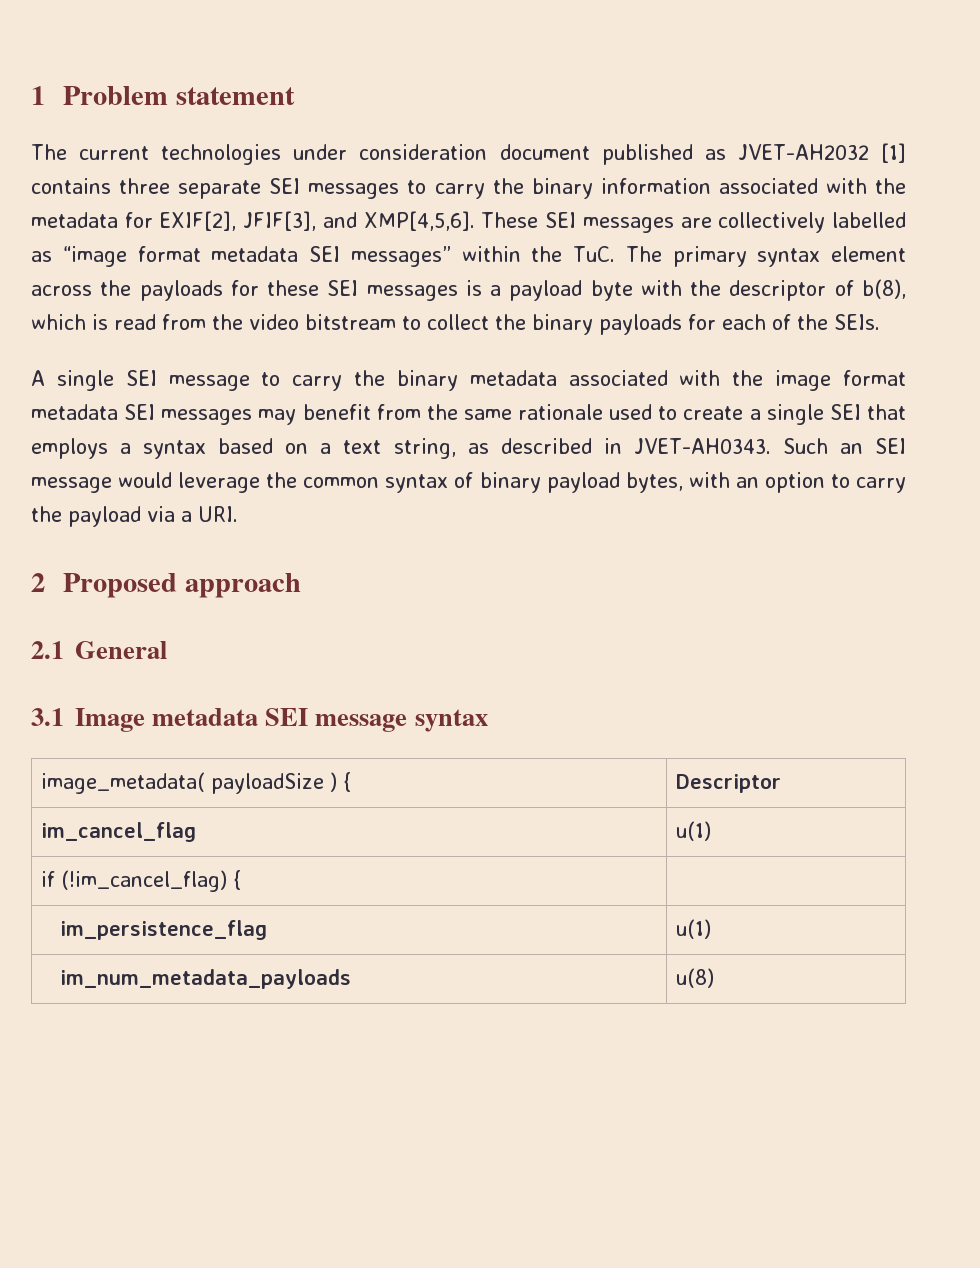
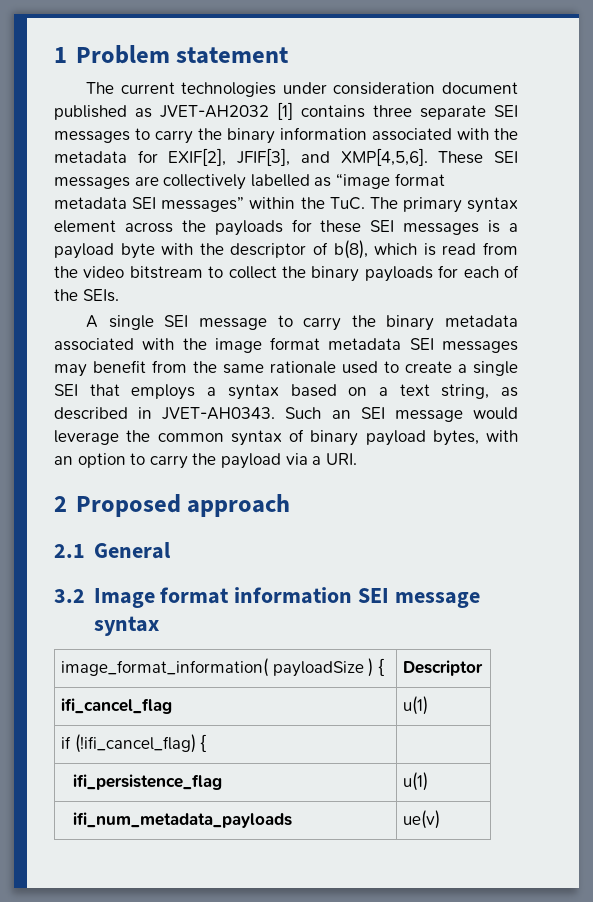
[31,708,259,732] 3.1 Image metadata -> [54,587,353,608] 3.2 Image format information
[41,772,206,794] image_metadata( -> [61,658,269,677] image_format_information(
[41,822,197,842] im_cancel_flag -> [61,698,173,714] ifi_cancel_flag
[61,870,228,892] (!im_cancel_flag) -> [74,734,196,753] (!ifi_cancel_flag)
[60,920,268,940] [676,919,712,939] [60,969,352,989] [676,968,715,988] im_persistence_flag | u(1) // im_num_metadata_payloads | u(8) -> [72,774,222,790] [403,772,429,791] [72,812,292,828] [403,810,441,829] ifi_persistence_flag | u(1) // ifi_num_metadata_payloads | ue(v)

